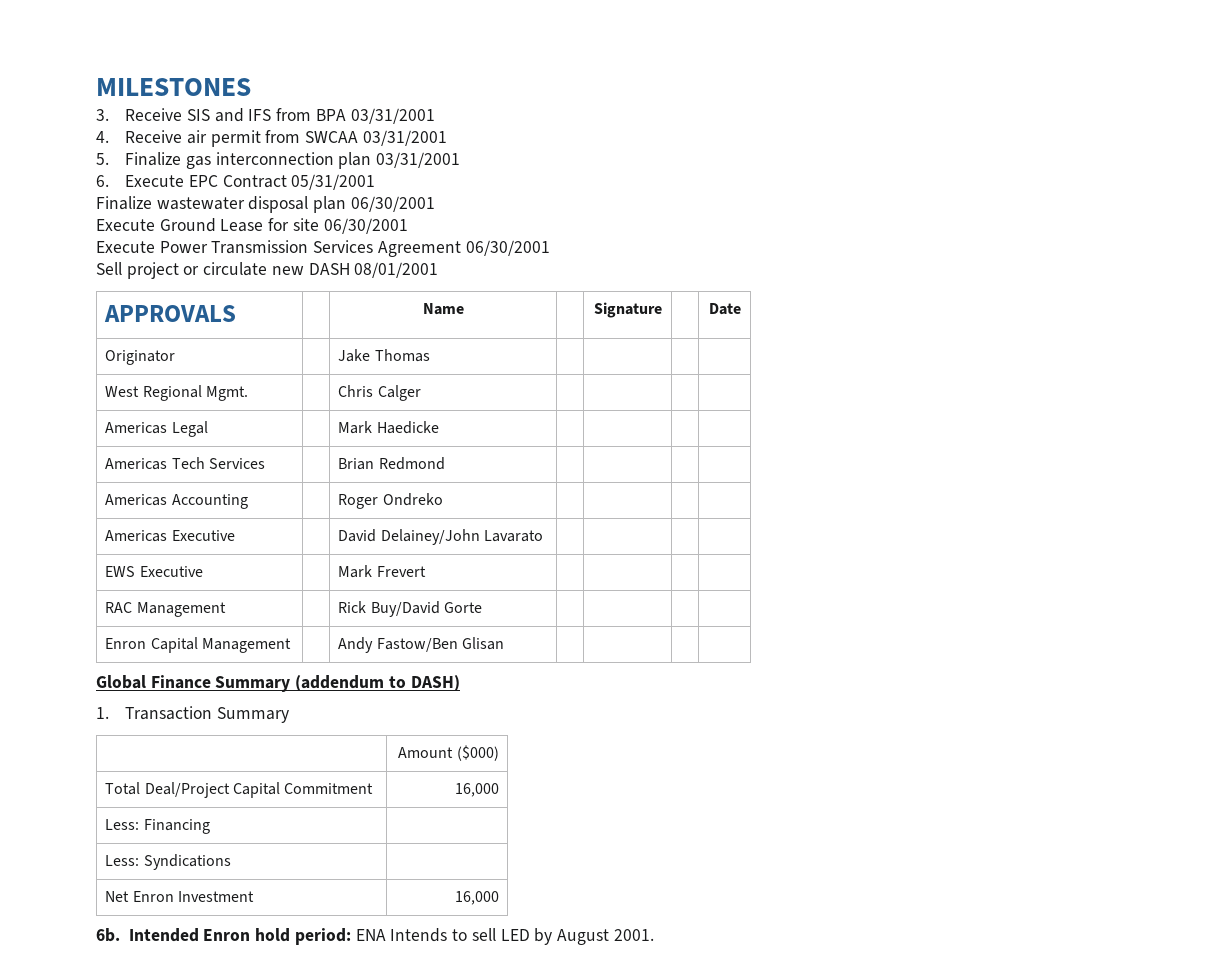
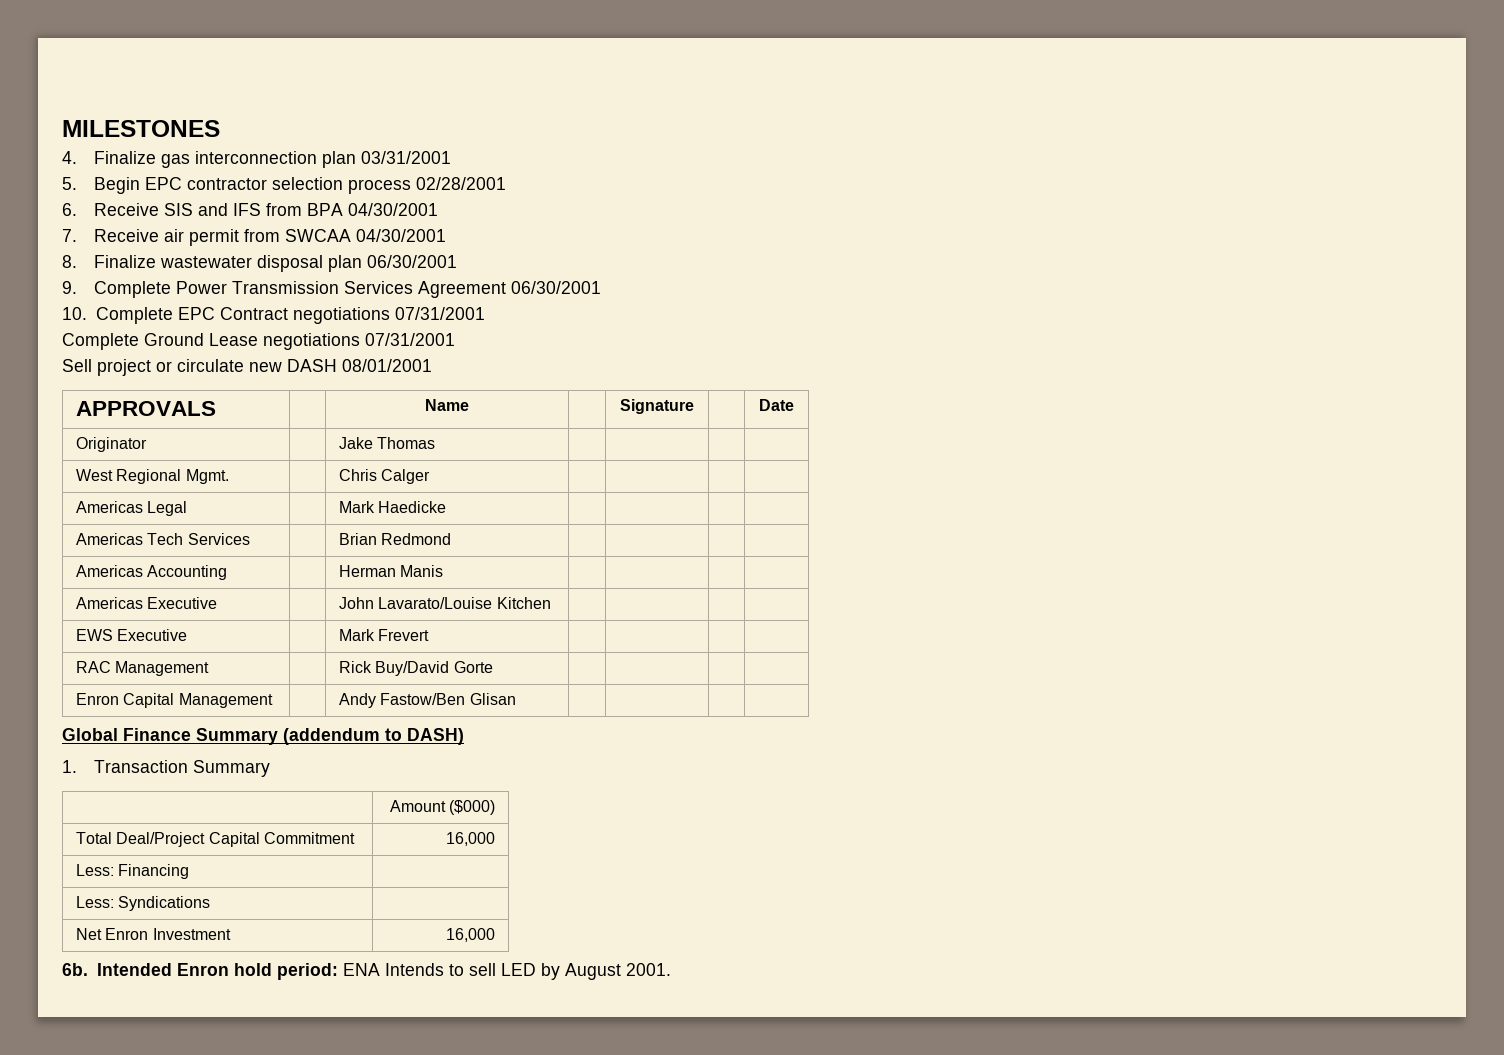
[96,108,435,124] [96,130,447,147] [96,153,109,165] 3. Receive SIS and IFS from BPA 03/31/2001 // 4. Receive air permit from SWCAA 03/31/2001 // 5. -> [62,151,77,164] 4.
[96,174,376,190] 6. Execute EPC Contract 05/31/2001 // -> [62,177,507,194] [62,203,439,216] [62,229,447,246] [62,255,77,268] 5. Begin EPC contractor selection process 02/28/2001 // 6. Receive SIS and IFS from BPA 04/30/2001 // 7. Receive air permit from SWCAA 04/30/2001 // 8.
[96,218,408,234] [96,241,155,253] Execute Ground Lease for site 06/30/2001 // Execute -> [62,281,172,298] 9. Complete
(550, 248) none -> [62,307,485,324] [62,333,455,350] // 10. Complete EPC Contract negotiations 07/31/2001 // Complete Ground Lease negotiations 07/31/2001
[338,493,443,509] Roger Ondreko -> [338,565,444,577] Herman Manis
[338,529,543,545] David Delainey/John Lavarato -> [338,597,551,609] John Lavarato/Louise Kitchen

